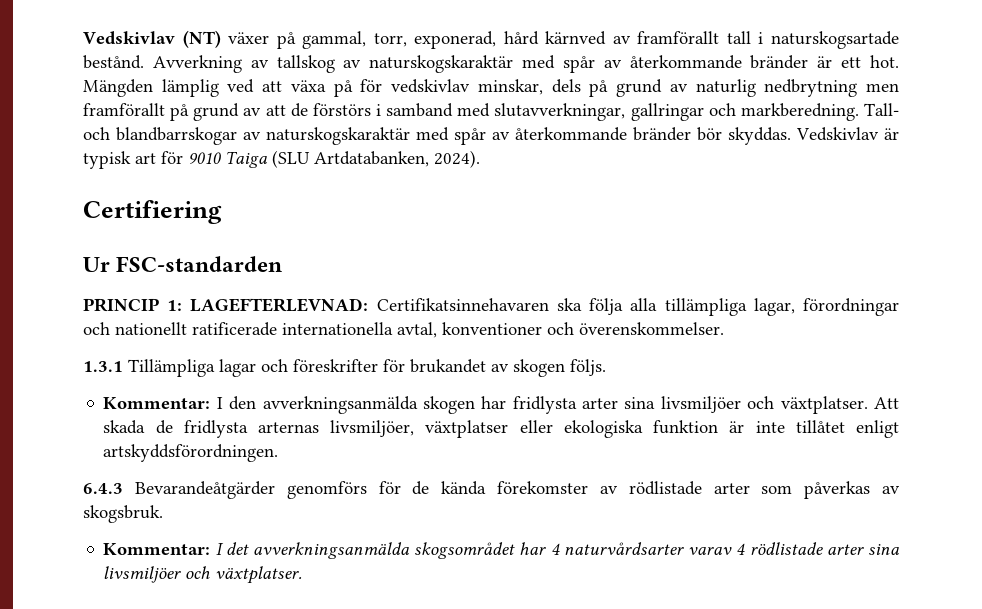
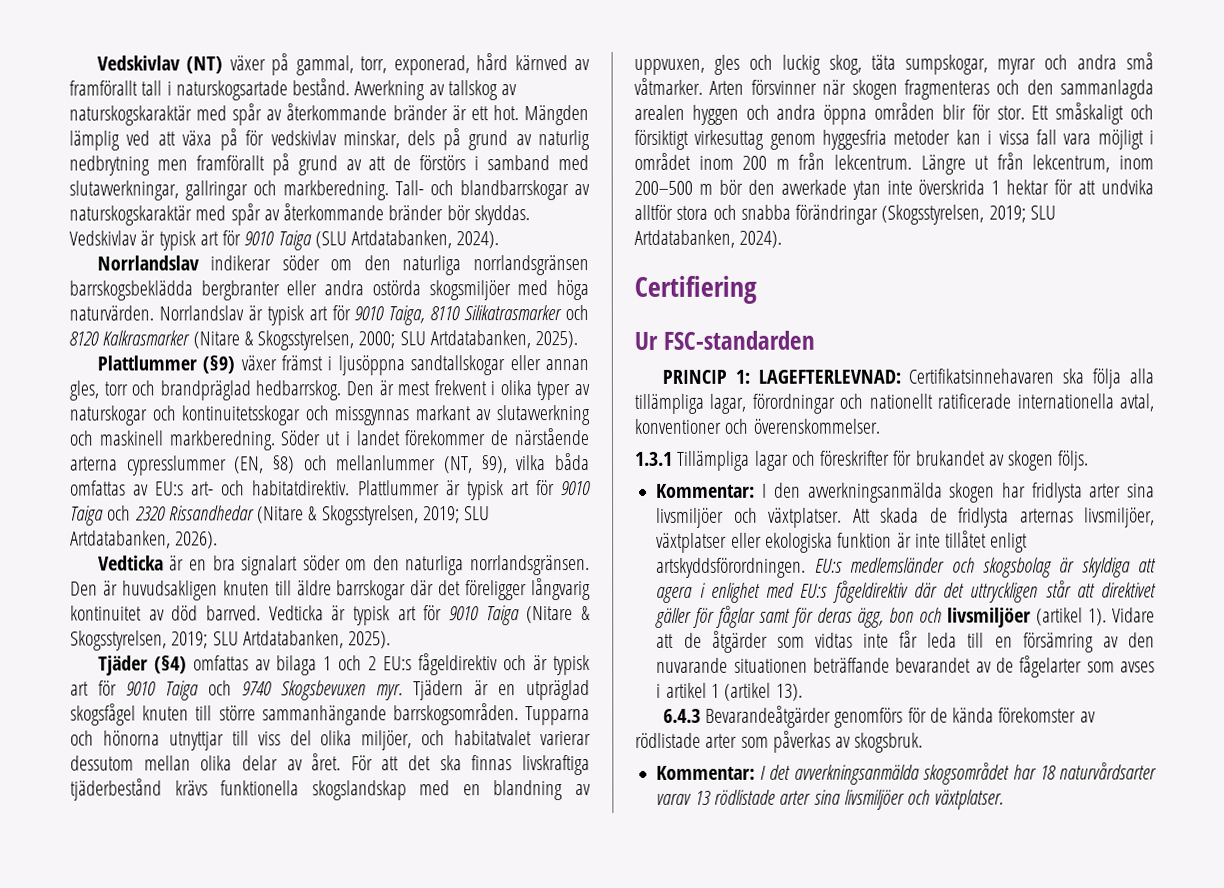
(480, 159) none -> [96,255,589,276] [69,280,589,301] [69,305,590,326] [69,330,579,351] [96,355,589,376] [69,380,590,401] [69,405,590,426] [69,428,590,451] [70,453,590,476] [70,480,591,501] [70,505,491,526] [70,530,219,549] [97,555,590,576] [70,578,591,601] [70,605,591,626] [70,630,392,651] [97,653,590,676] [70,680,590,701] [70,703,591,726] [70,730,591,751] [70,753,590,776] [70,778,591,801] [634,52,1154,75] [634,77,1154,100] [634,102,1154,125] [634,129,1154,150] [634,152,1154,175] [634,179,1154,200] [634,204,1056,225] [634,229,783,248] // Norrlandslav indikerar söder om den naturliga norrlandsgränsen barrskogsbeklädda bergbranter eller andra ostörda skogsmiljöer med höga naturvärden. Norrlandslav är typisk art för 9010 Taiga, 8110 Silikatrasmarker och 8120 Kalkrasmarker (Nitare & Skogsstyrelsen, 2000; SLU Artdatabanken, 2025). // Plattlummer (§9) växer främst i ljusöppna sandtallskogar eller annan gles, torr och brandpräglad hedbarrskog. Den är mest frekvent i olika typer av naturskogar och kontinuitetsskogar och missgynnas markant av slutavverkning och maskinell markberedning. Söder ut i landet förekommer de närstående arterna cypresslummer (EN, §8) och mellanlummer (NT, §9), vilka båda omfattas av EU:s art- och habitatdirektiv. Plattlummer är typisk art för 9010 Taiga och 2320 Rissandhedar (Nitare & Skogsstyrelsen, 2019; SLU Artdatabanken, 2026). // Vedticka är en bra signalart söder om den naturliga norrlandsgränsen. Den är huvudsakligen knuten till äldre barrskogar där det föreligger långvarig kontinuitet av död barrved. Vedticka är typisk art för 9010 Taiga (Nitare & Skogsstyrelsen, 2019; SLU Artdatabanken, 2025). // Tjäder (§4) omfattas av bilaga 1 och 2 EU:s fågeldirektiv och är typisk art för 9010 Taiga och 9740 Skogsbevuxen myr. Tjädern är en utpräglad skogsfågel knuten till större sammanhängande barrskogsområden. Tupparna och hönorna utnyttjar till viss del olika miljöer, och habitatvalet varierar dessutom mellan olika delar av året. För att det ska finnas livskraftiga tjäderbestånd krävs funktionella skogslandskap med en blandning av uppvuxen, gles och luckig skog, täta sumpskogar, myrar och andra små våtmarker. Arten försvinner när skogen fragmenteras och den sammanlagda arealen hyggen och andra öppna områden blir för stor. Ett småskaligt och försiktigt virkesuttag genom hyggesfria metoder kan i vissa fall vara möjligt i området inom 200 m från lekcentrum. Längre ut från lekcentrum, inom 200–500 m bör den avverkade ytan inte överskrida 1 hektar för att undvika alltför stora och snabba förändringar (Skogsstyrelsen, 2019; SLU Artdatabanken, 2024).
(279, 453) none -> [814,557,1157,578] [656,580,1157,603] [655,605,1155,628] [656,630,1155,653] [656,655,1155,678] [656,682,803,701] EU:s medlemsländer och skogsbolag är skyldiga att agera i enlighet med EU:s fågeldirektiv där det uttryckligen står att direktivet gäller för fåglar samt för deras ägg, bon och livsmiljöer (artikel 1). Vidare att de åtgärder som vidtas inte får leda till en försämring av den nuvarande situationen beträffande bevarandet av de fågelarter som avses i artikel 1 (artikel 13).
[550,543,560,555] 4 -> [1039,765,1057,780] 18
[736,543,746,555] 4 -> [694,790,711,805] 13

